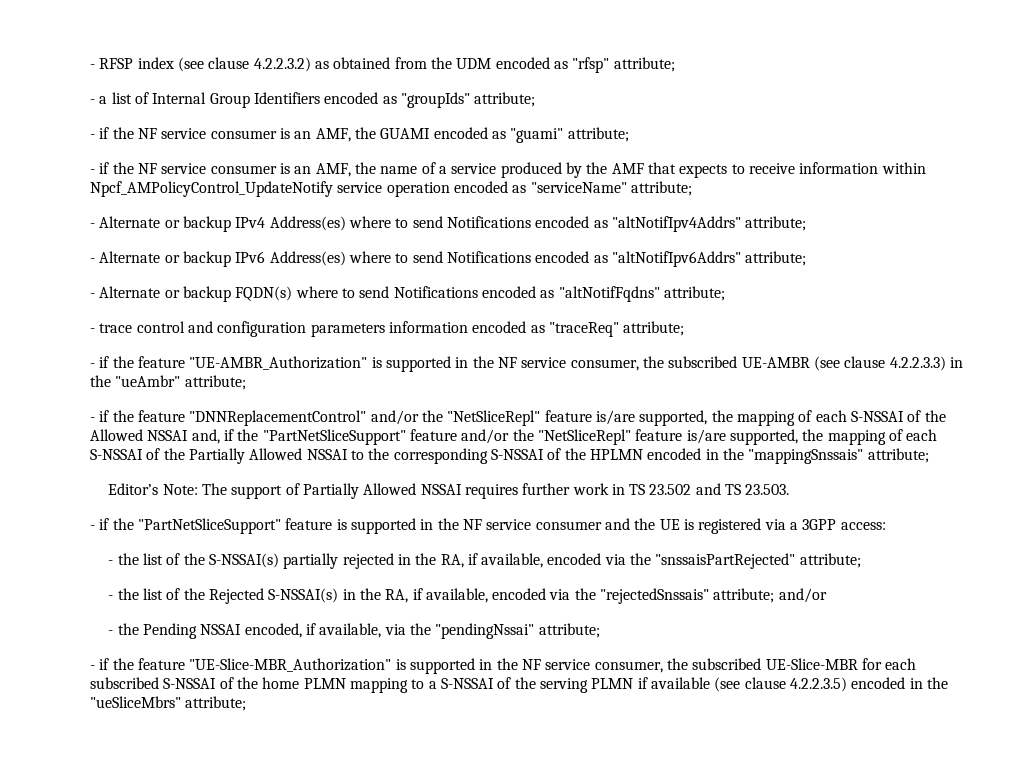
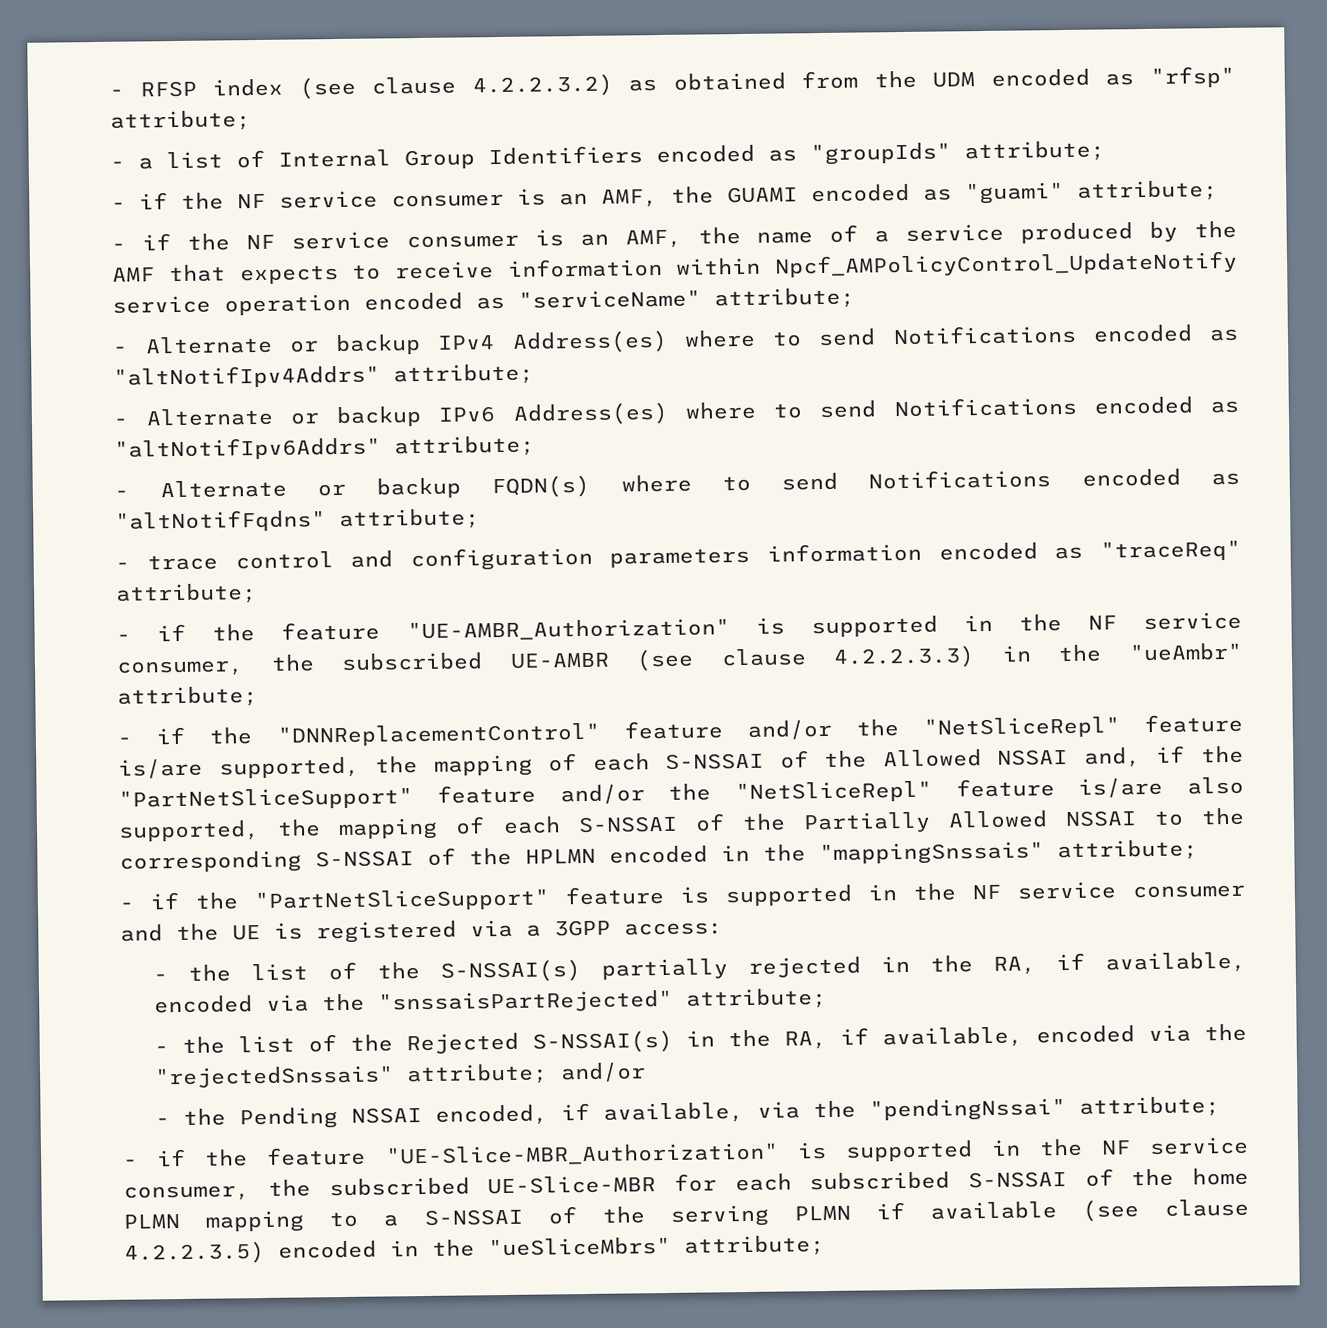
[138,410,367,426] feature "DNNReplacementControl" -> [276,720,723,747] "DNNReplacementControl" feature
(726, 436) none -> [1187,776,1244,795] also
[108,483,790,499] // Editor’s Note: The support of Partially Allowed NSSAI requires further work in TS 23.502 and TS 23.503. -> (1199, 850) none

